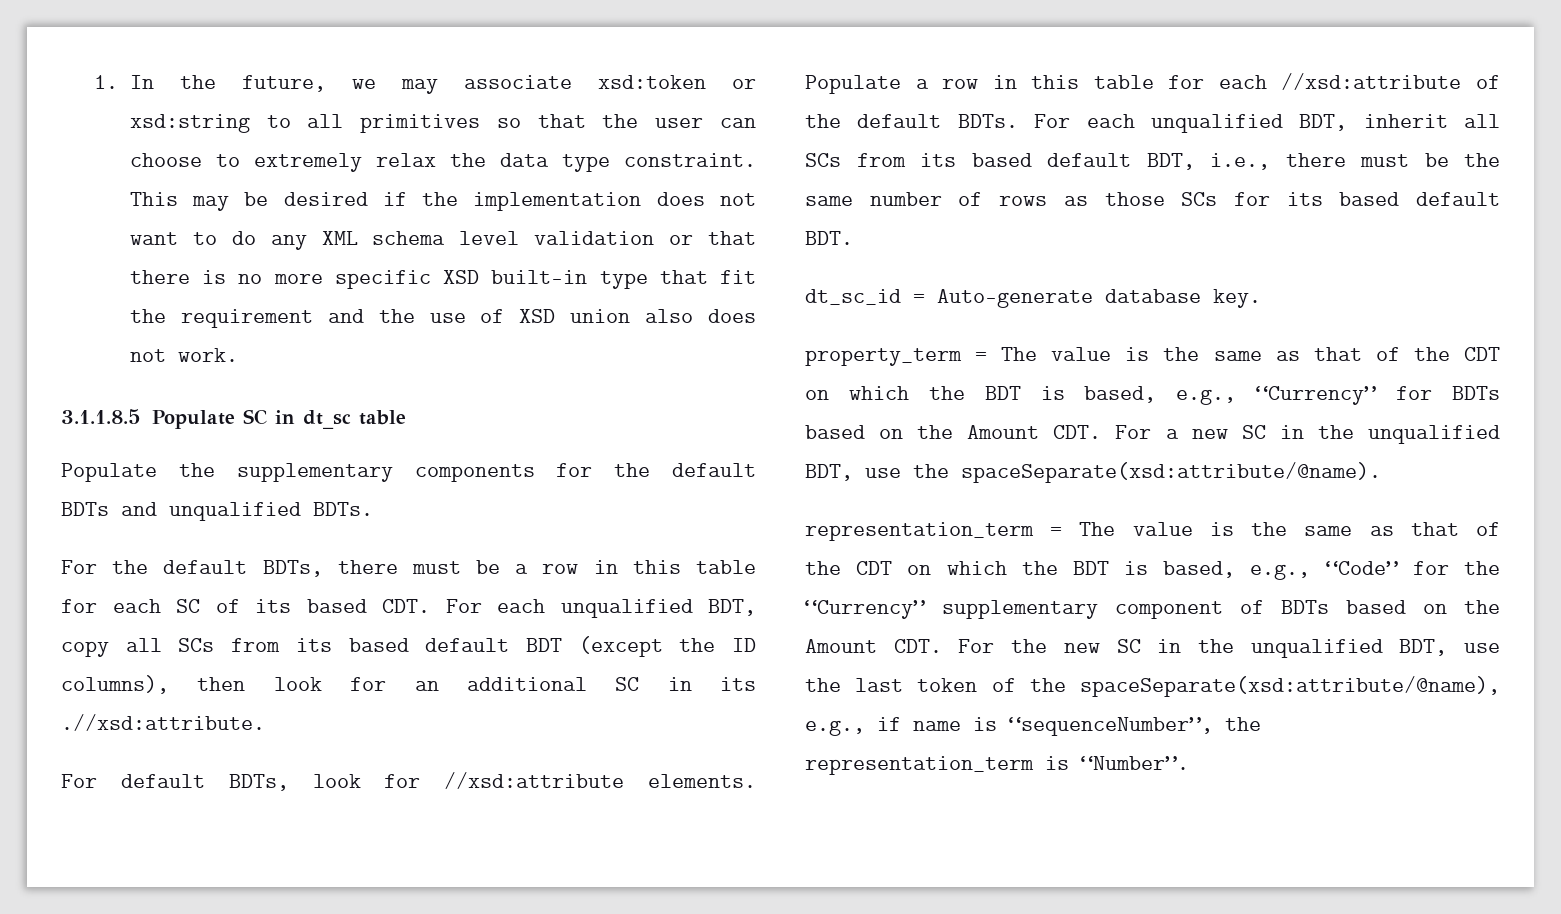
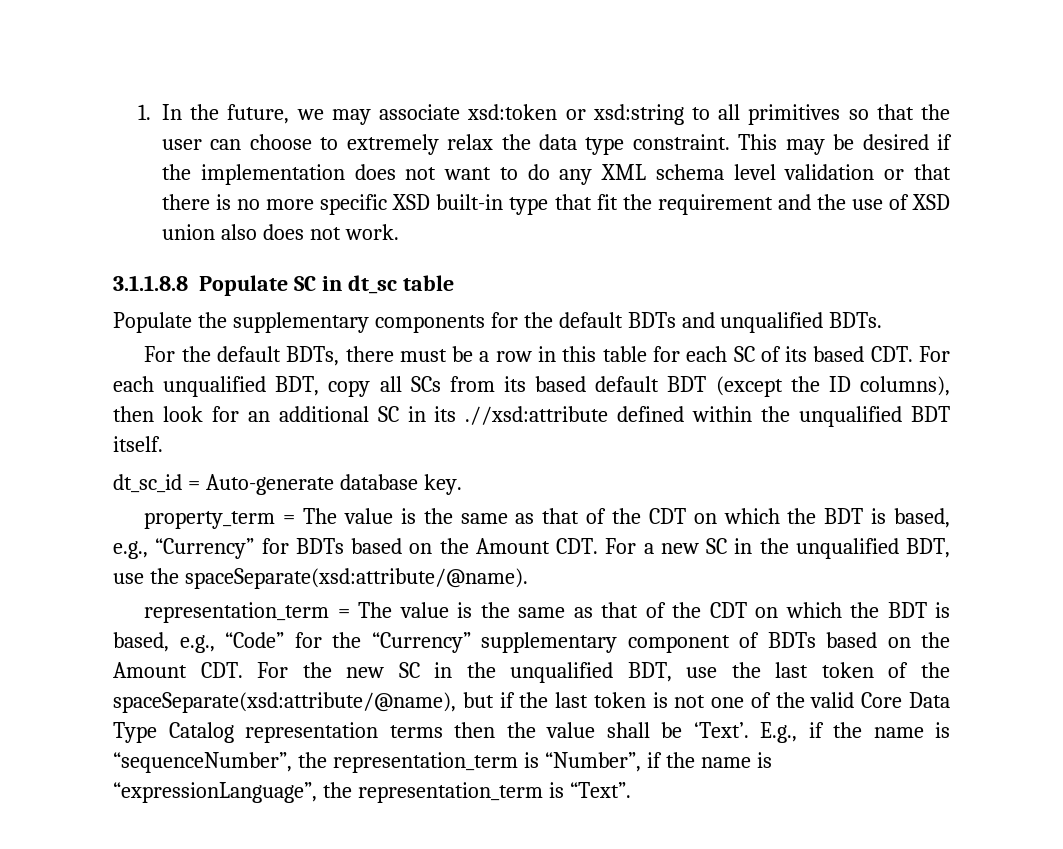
[61,409,140,424] 3.1.1.8.5 -> [113,275,188,291] 3.1.1.8.8
[61,714,265,731] [61,772,756,791] [805,73,1500,94] [805,114,1500,133] [805,153,1500,170] [805,192,1500,206] [805,231,853,245] .//xsd:attribute. // For default BDTs, look for //xsd:attribute elements. Populate a row in this table for each //xsd:attribute of the default BDTs. For each unqualified BDT, inherit all SCs from its based default BDT, i.e., there must be the same number of rows as those SCs for its based default BDT. -> [465,406,950,427] [113,436,163,452] .//xsd:attribute defined within the unqualified BDT itself.
[805,717,901,736] e.g., if -> [462,692,950,708] [113,722,862,743] but if the last token is not one of the valid Core Data Type Catalog representation terms then the value shall be ‘Text’. E.g., if the
[1081,756,1189,770] “Number”. -> [544,752,772,772] [113,782,631,803] “Number”, if the name is “expressionLanguage”, the representation_term is “Text”.

